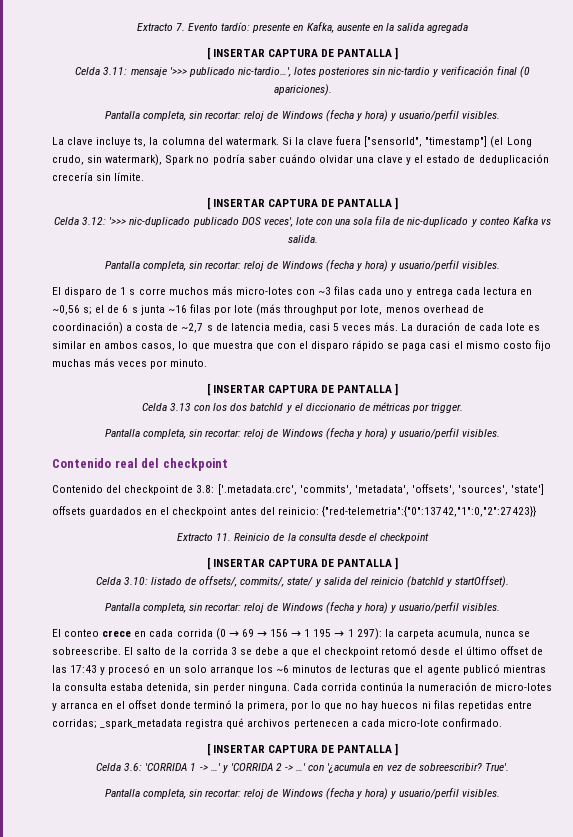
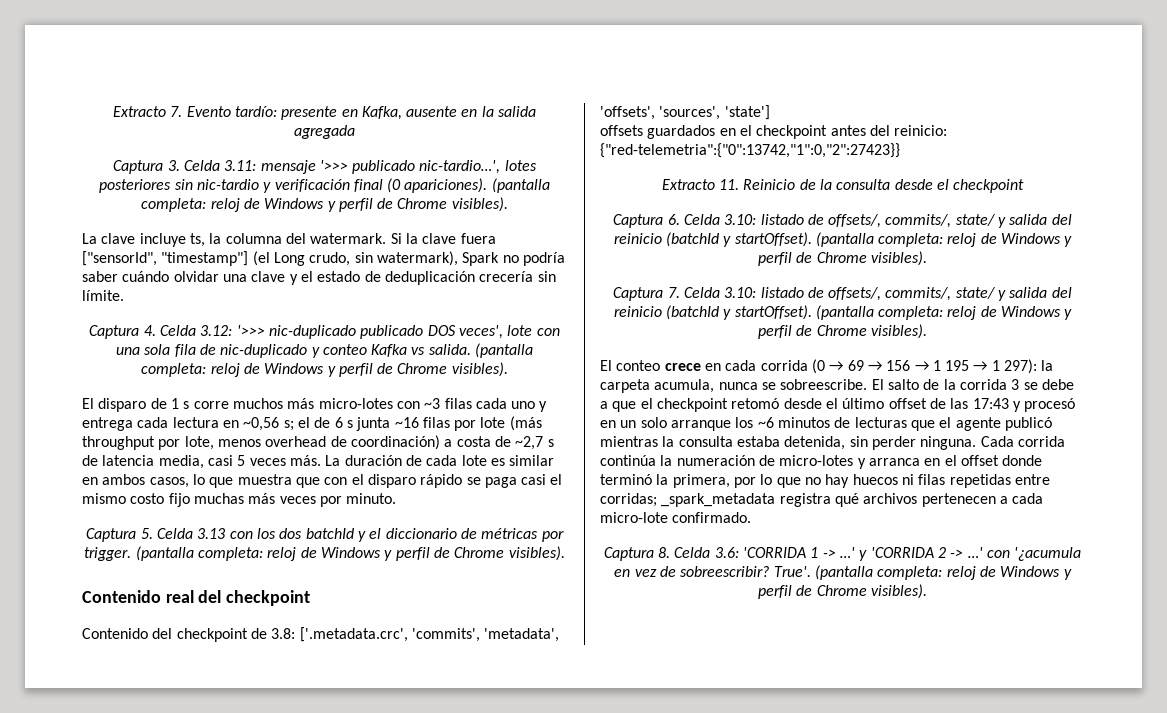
[206,47,399,60] [ INSERTAR CAPTURA DE PANTALLA ] // -> [113,160,180,174] Captura 3.
[104,110,501,122] // Pantalla completa, sin recortar: reloj de Windows (fecha y hora) y usuario/perfil visibles. -> [491,178,550,193] [141,197,508,212] (pantalla completa: reloj de Windows y perfil de Chrome visibles).
[206,197,399,210] [ INSERTAR CAPTURA DE PANTALLA ] // -> [89,325,156,339] Captura 4.
[104,260,501,272] // Pantalla completa, sin recortar: reloj de Windows (fecha y hora) y usuario/perfil visibles. -> [475,343,534,358] [141,362,508,377] (pantalla completa: reloj de Windows y perfil de Chrome visibles).
[206,383,399,396] [ INSERTAR CAPTURA DE PANTALLA ] // -> [86,528,153,542] Captura 5.
[104,428,501,440] // Pantalla completa, sin recortar: reloj de Windows (fecha y hora) y usuario/perfil visibles. -> [135,546,565,561] (pantalla completa: reloj de Windows y perfil de Chrome visibles).
[206,557,399,570] [ INSERTAR CAPTURA DE PANTALLA ] // -> [613,214,680,228] Captura 6.
[104,602,501,614] // Pantalla completa, sin recortar: reloj de Windows (fecha y hora) y usuario/perfil visibles. -> [815,232,1073,247] [758,251,927,266] [613,287,1072,301] [613,305,1073,320] [758,324,927,339] (pantalla completa: reloj de Windows y perfil de Chrome visibles). // Captura 7. Celda 3.10: listado de offsets/, commits/, state/ y salida del reinicio (batchId y startOffset). (pantalla completa: reloj de Windows y perfil de Chrome visibles).
[206,743,399,756] [ INSERTAR CAPTURA DE PANTALLA ] // -> [603,547,671,561] Captura 8.
[104,788,501,800] // Pantalla completa, sin recortar: reloj de Windows (fecha y hora) y usuario/perfil visibles. -> [815,565,1072,580] [758,584,927,599] (pantalla completa: reloj de Windows y perfil de Chrome visibles).

